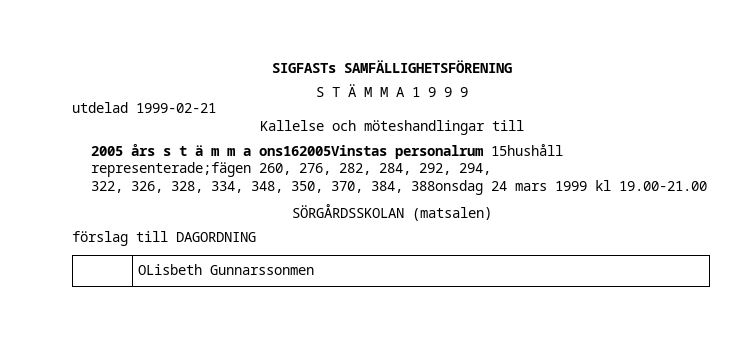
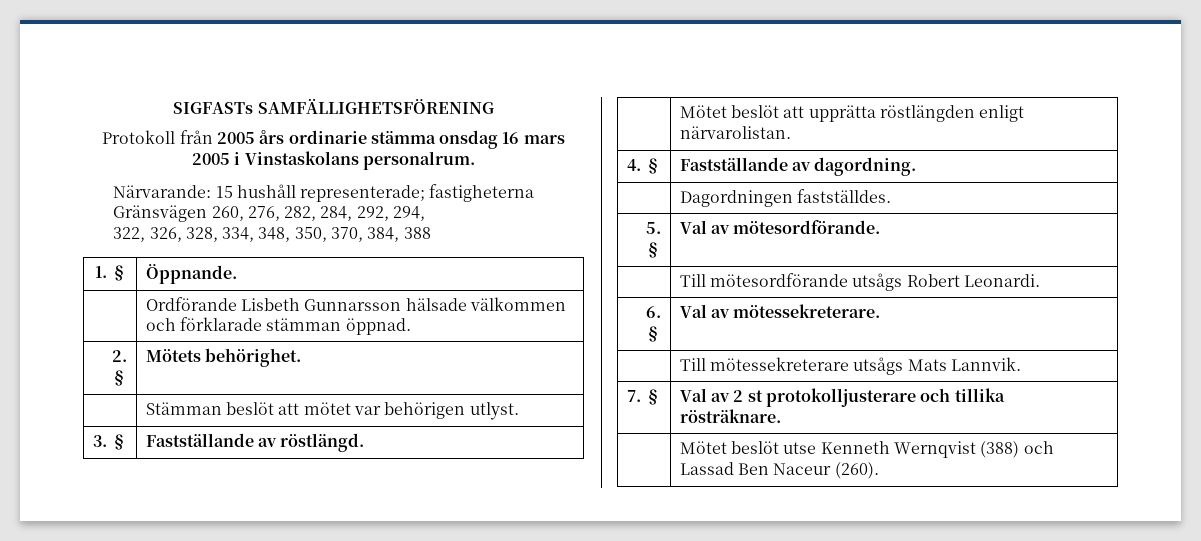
[315,84,468,97] [72,102,216,113] [259,120,524,135] [90,144,563,159] [90,162,251,177] S T Ä M M A 1 9 9 9 // utdelad 1999-02-21 // Kallelse och möteshandlingar till // 2005 års s t ä m m a ons162005Vinstas personalrum 15hushåll representerade;fägen -> [102,130,565,149] [192,151,475,170] [113,184,535,202] [113,205,208,222] Protokoll från 2005 års ordinarie stämma onsdag 16 mars 2005 i Vinstaskolans personalrum. // Närvarande: 15 hushåll representerade; fastigheterna Gränsvägen
[410,180,707,195] [291,204,492,221] [72,231,256,246] [138,264,315,275] 388onsdag 24 mars 1999 kl 19.00-21.00 // SÖRGÅRDSSKOLAN (matsalen) // förslag till DAGORDNING // | OLisbeth Gunnarssonmen -> [403,227,431,239] [95,265,128,281] [145,264,237,284] [145,297,566,311] [145,317,411,335] [112,350,128,362] [111,370,128,386] [145,348,301,367] [145,402,519,420] [93,434,128,450] [145,433,365,452] [679,105,1025,122] [679,126,791,139] [627,158,662,174] [679,157,917,176] [679,189,891,207] [646,222,662,234] [645,242,662,258] [679,220,881,234] [679,273,1040,291] [646,306,662,318] [645,326,662,342] [679,304,881,318] [679,357,1021,375] [627,389,662,405] [679,388,1005,407] [679,409,781,423] [679,441,1054,458] [679,462,879,479] 388 // 1. § | Öppnande. // | Ordförande Lisbeth Gunnarsson hälsade välkommen och förklarade stämman öppnad. // 2. § | Mötets behörighet. // | Stämman beslöt att mötet var behörigen utlyst. // 3. § | Fastställande av röstlängd. // | Mötet beslöt att upprätta röstlängden enligt närvarolistan. // 4. § | Fastställande av dagordning. // | Dagordningen fastställdes. // 5. § | Val av mötesordförande. // | Till mötesordförande utsågs Robert Leonardi. // 6. § | Val av mötessekreterare. // | Till mötessekreterare utsågs Mats Lannvik. // 7. § | Val av 2 st protokolljusterare och tillika rösträknare. // | Mötet beslöt utse Kenneth Wernqvist (388) och Lassad Ben Naceur (260).

